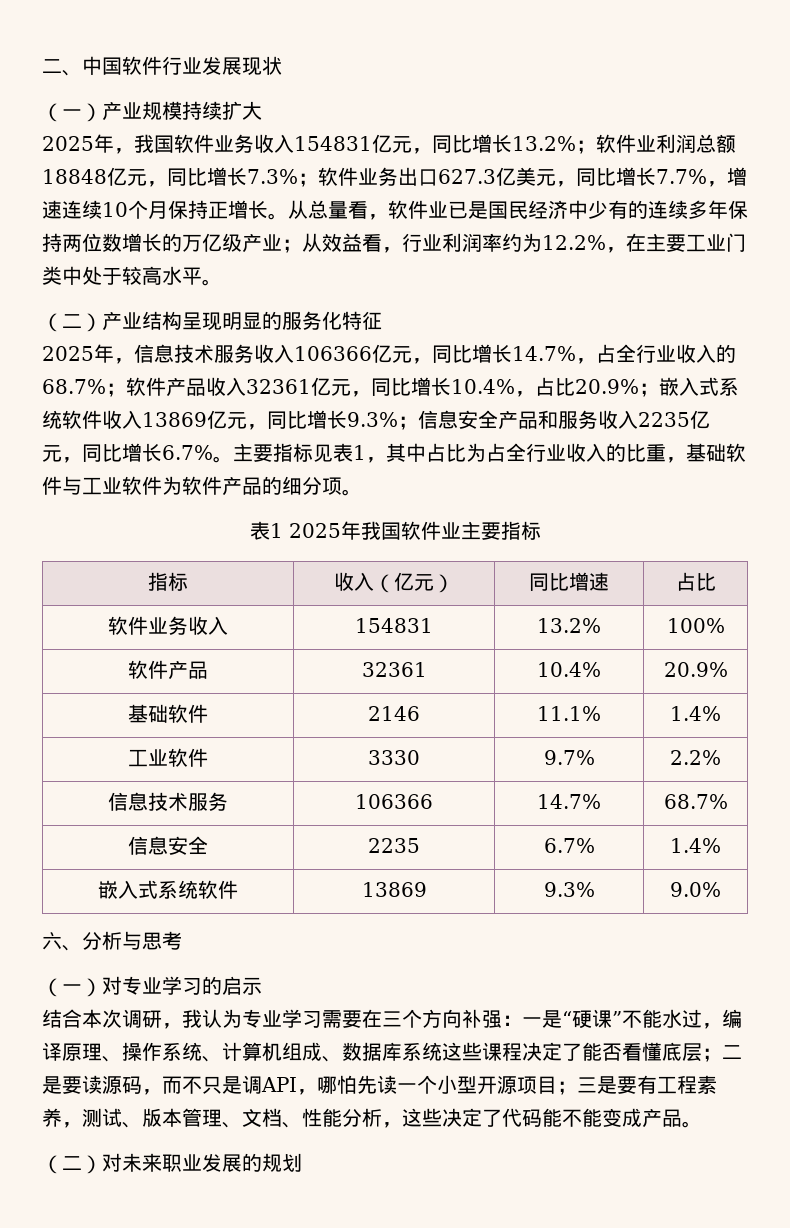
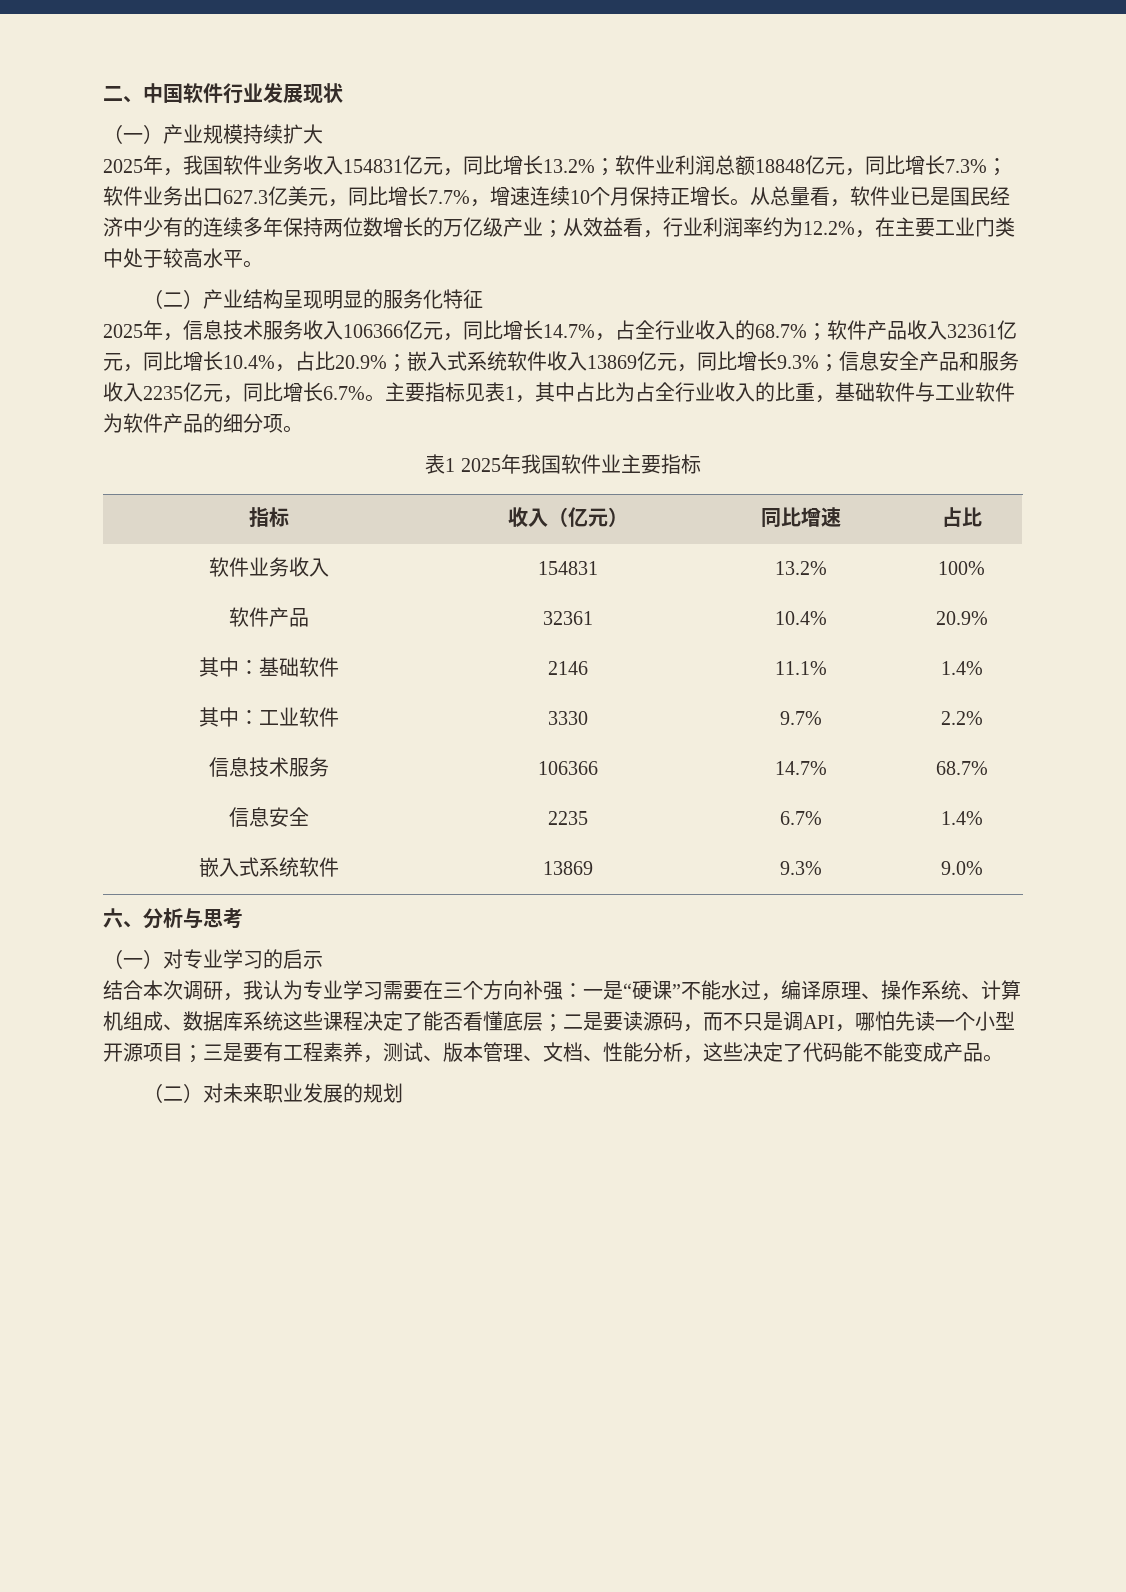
(728, 669) none -> [199,657,259,677] 其中：
(721, 713) none -> [199,707,259,727] 其中：

